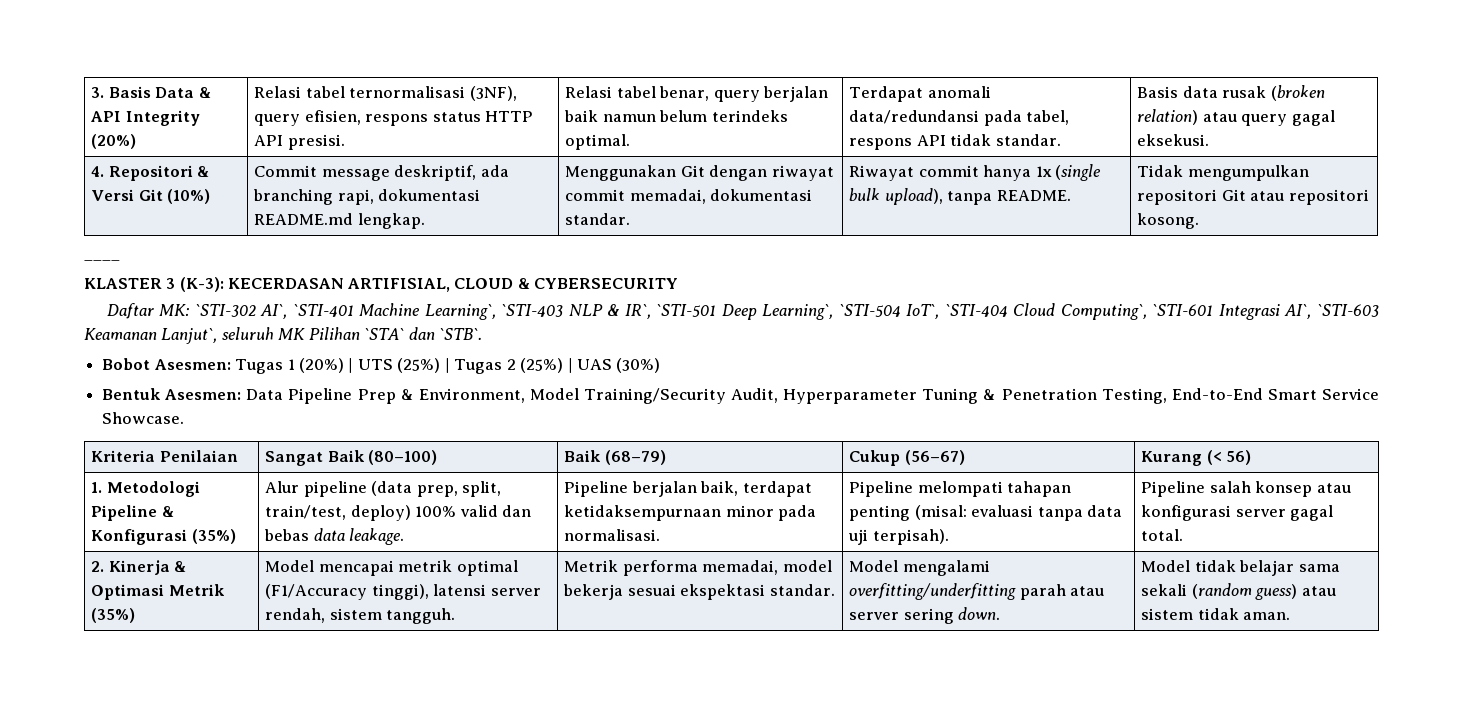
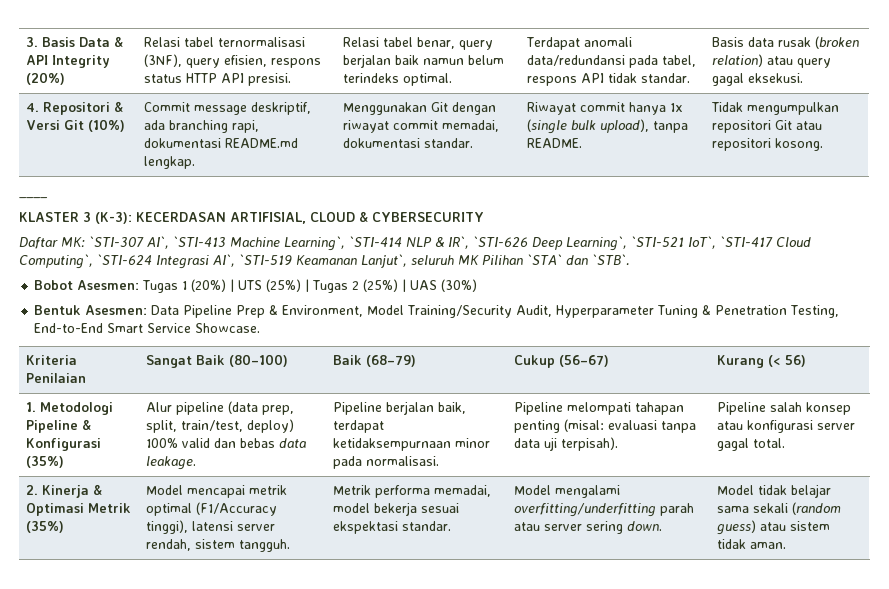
[194,304,354,319] `STI-302 AI`, `STI-401 -> [89,236,226,249] `STI-307 AI`, `STI-413
[501,304,564,317] `STI-403 -> [349,236,402,247] `STI-414
[656,304,717,317] `STI-501 -> [473,236,528,247] `STI-626
[838,304,1008,319] `STI-504 IoT`, `STI-404 -> [631,236,773,249] `STI-521 IoT`, `STI-417
[1152,304,1214,316] `STI-601 -> [97,254,152,265] `STI-624
[1317,304,1379,317] `STI-603 -> [239,254,292,265] `STI-519

